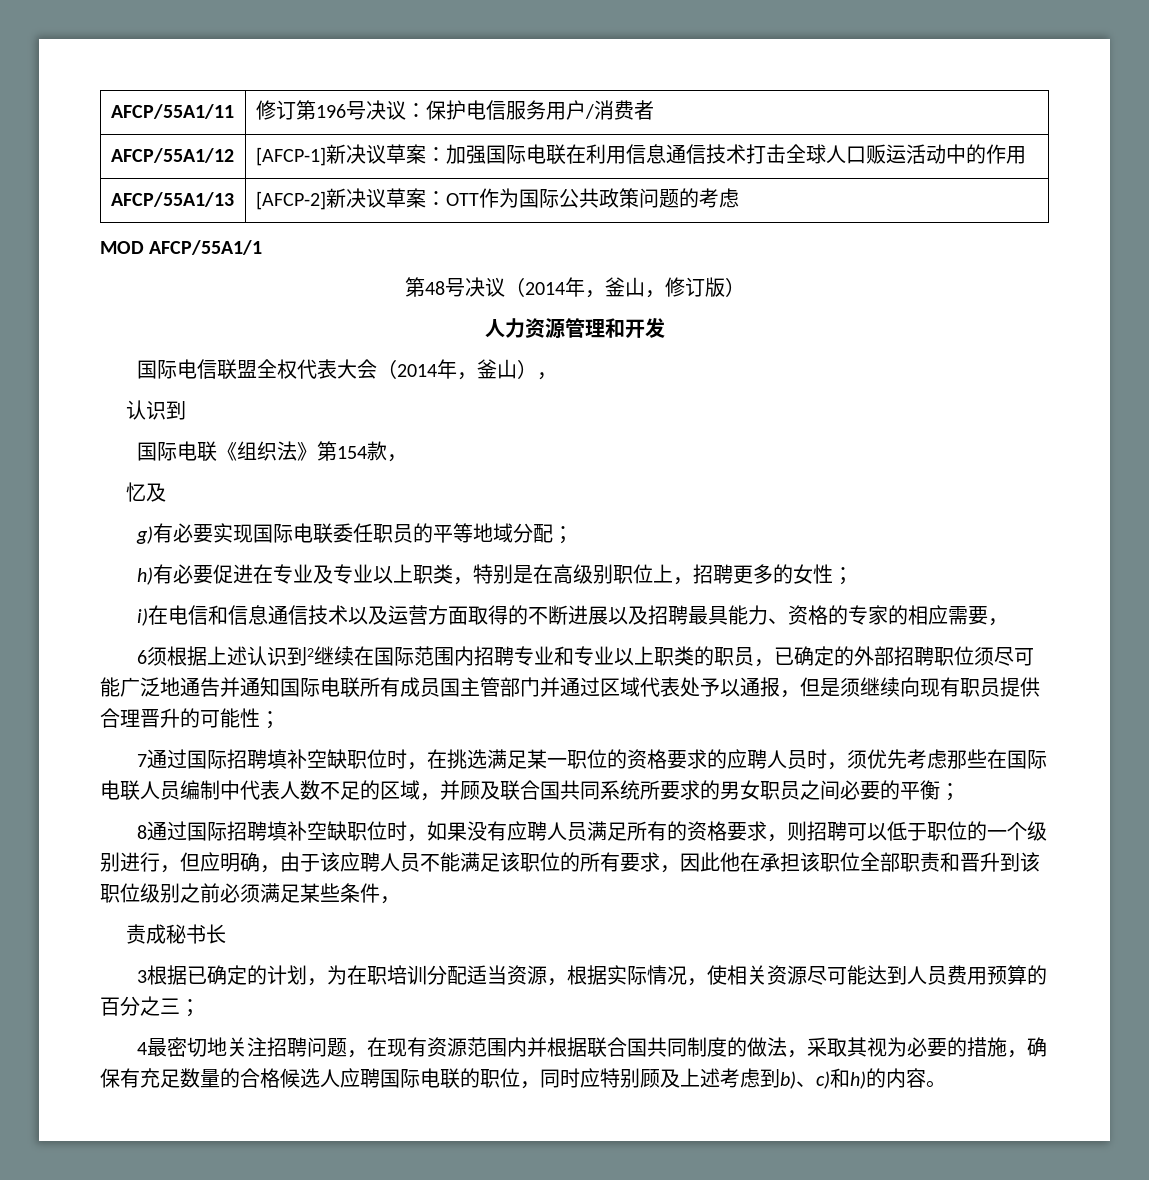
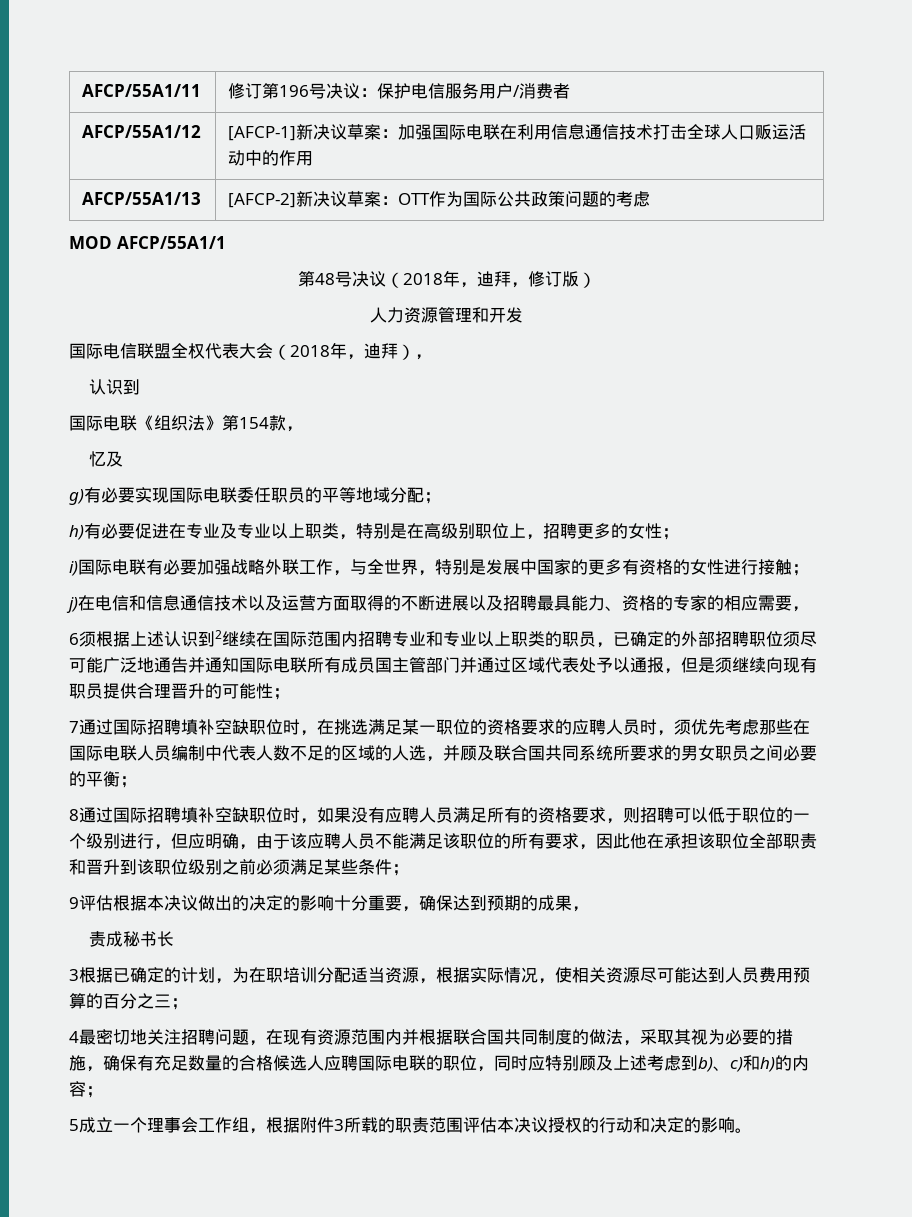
[524,277,645,298] 2014年，釜山 -> [402,270,511,288] 2018年，迪拜
[397,359,518,380] 2014年，釜山 -> [290,342,398,360] 2018年，迪拜
(149, 617) none -> [78,559,809,576] [66,597,78,613] 国际电联有必要加强战略外联工作，与全世界，特别是发展中国家的更多有资格的女性进行接触； // j)
(420, 790) none -> [375,745,426,761] 的人选
(380, 893) none -> [392,864,409,876] [69,895,572,912] ； // 9评估根据本决议做出的决定的影响十分重要，确保达到预期的成果
(926, 1078) none -> [86,1086,103,1098] [69,1117,735,1134] ； // 5成立一个理事会工作组，根据附件3所载的职责范围评估本决议授权的行动和决定的影响

